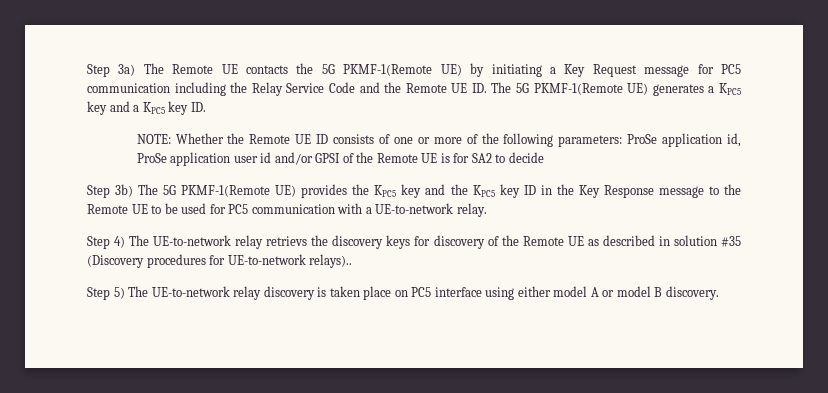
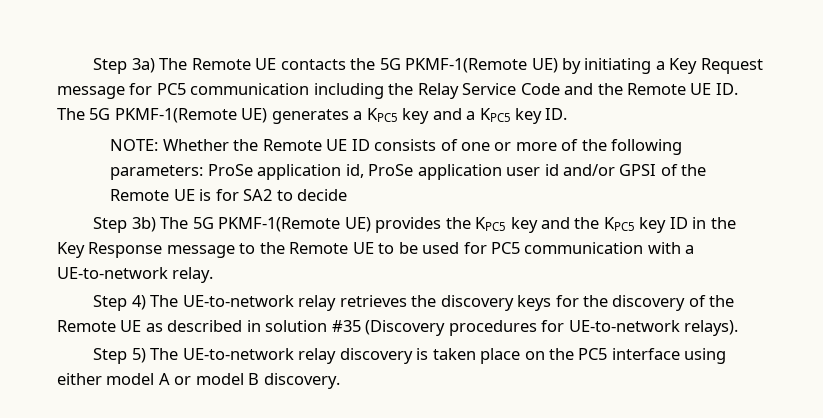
[266,236,308,246] retrievs -> [339,295,407,307] retrieves
(431, 241) none -> [583,295,609,307] the
[309,254,353,268] relays).. -> [684,320,739,336] relays).
(408, 293) none -> [549,348,575,360] the

